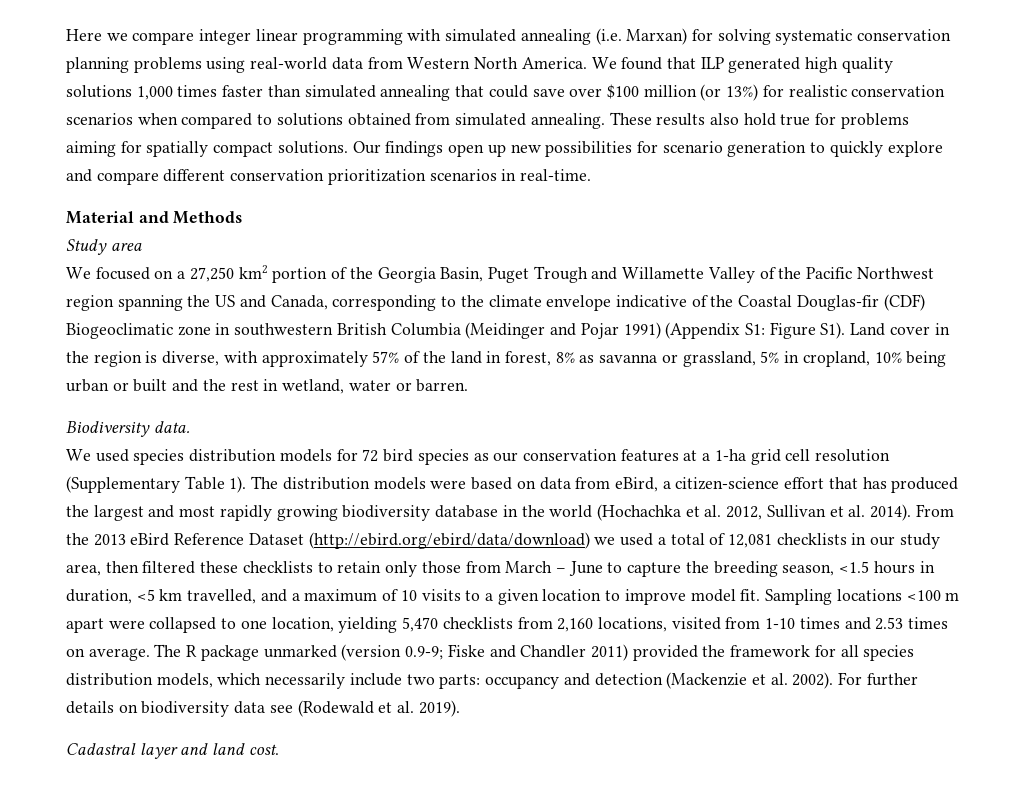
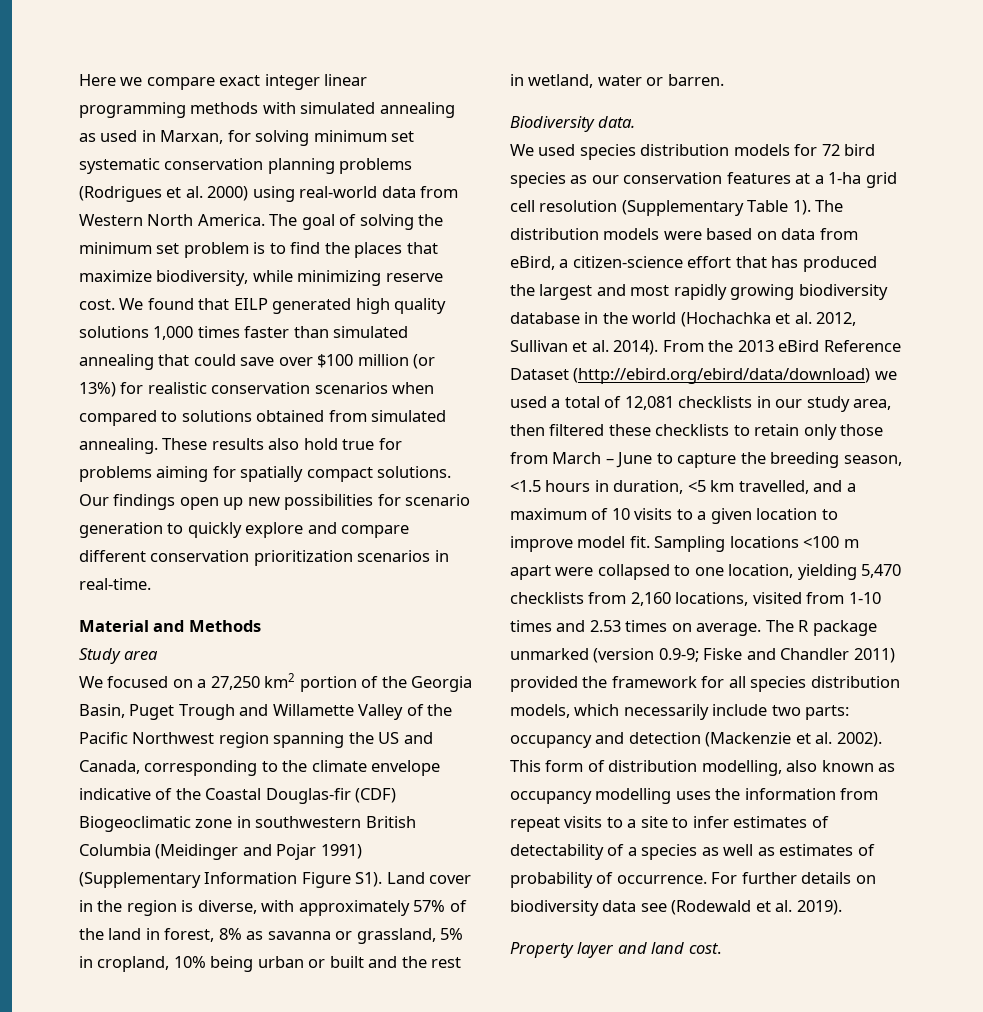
(195, 38) none -> [219,75,261,86] exact
(403, 37) none -> [190,102,259,114] methods
[595,28,952,45] [66,57,202,73] (i.e. Marxan) for solving systematic conservation planning problems -> [79,130,415,146] [79,158,413,174] [79,186,249,202] as used in Marxan, for solving minimum set systematic conservation planning problems (Rodrigues et al. 2000)
(587, 63) none -> [269,214,444,230] [79,242,438,258] [79,270,443,286] [79,299,115,310] The goal of solving the minimum set problem is to find the places that maximize biodiversity, while minimizing reserve cost.
[700,57,724,69] ILP -> [233,298,268,310] EILP
[665,322,765,339] (Appendix S1: -> [79,872,298,888] (Supplementary Information
(834, 680) none -> [510,760,896,776] [510,788,879,804] [510,816,829,832] [510,844,875,860] [510,872,707,888] This form of distribution modelling, also known as occupancy modelling uses the information from repeat visits to a site to infer estimates of detectability of a species as well as estimates of probability of occurrence.
[66,743,136,755] Cadastral -> [510,942,574,958] Property

